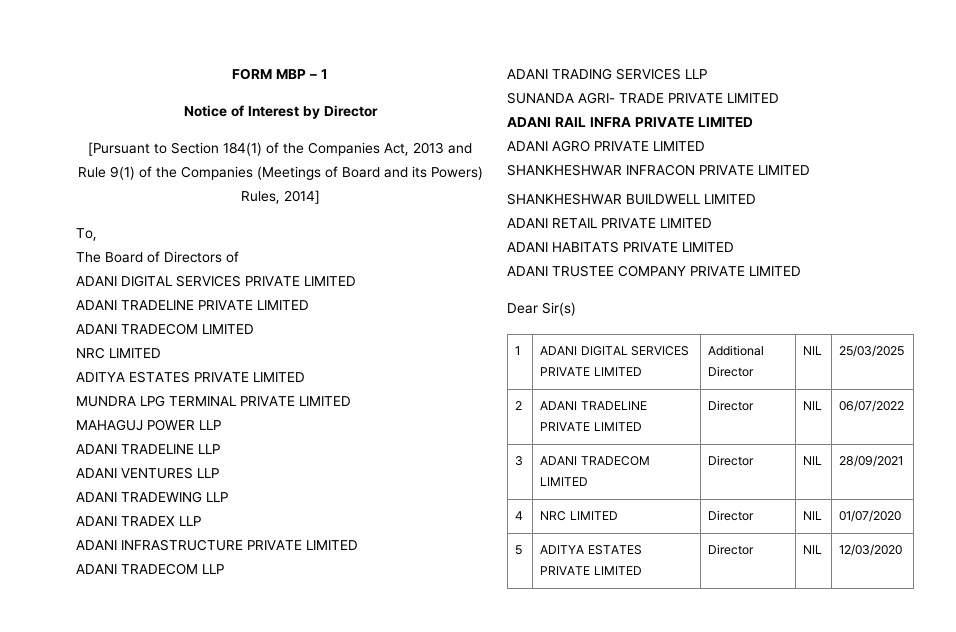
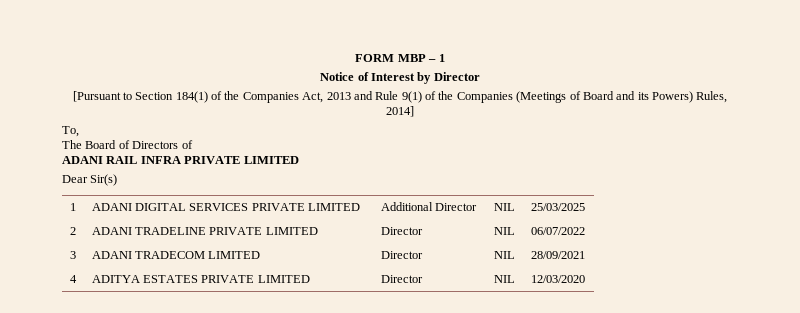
[76,275,356,287] [76,300,309,310] [76,323,254,335] [76,347,161,359] [76,371,305,383] [76,395,351,407] [76,419,221,431] [76,444,220,454] [76,467,219,479] [76,491,228,503] [76,516,201,526] [76,539,358,551] [76,563,224,575] [507,68,707,80] [507,92,779,104] // ADANI DIGITAL SERVICES PRIVATE LIMITED // ADANI TRADELINE PRIVATE LIMITED // ADANI TRADECOM LIMITED // NRC LIMITED // ADITYA ESTATES PRIVATE LIMITED // MUNDRA LPG TERMINAL PRIVATE LIMITED // MAHAGUJ POWER LLP // ADANI TRADELINE LLP // ADANI VENTURES LLP // ADANI TRADEWING LLP // ADANI TRADEX LLP // ADANI INFRASTRUCTURE PRIVATE LIMITED // ADANI TRADECOM LLP // ADANI TRADING SERVICES LLP // SUNANDA AGRI- TRADE PRIVATE LIMITED -> (193, 144) none
[507,140,705,152] [507,164,810,176] [507,193,756,205] [507,218,712,228] [507,241,734,253] [507,265,801,277] // ADANI AGRO PRIVATE LIMITED // SHANKHESHWAR INFRACON PRIVATE LIMITED // SHANKHESHWAR BUILDWELL LIMITED // ADANI RETAIL PRIVATE LIMITED // ADANI HABITATS PRIVATE LIMITED // ADANI TRUSTEE COMPANY PRIVATE LIMITED -> (299, 160) none
[540,511,618,521] [708,510,755,521] [803,511,823,520] [839,510,902,522] [515,545,523,555] | NRC LIMITED | Director | NIL | 01/07/2020 // 5 -> (77, 279) none

